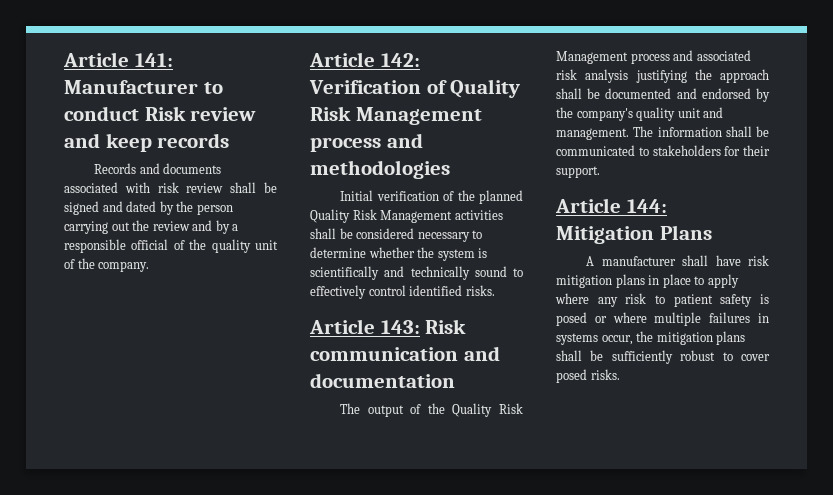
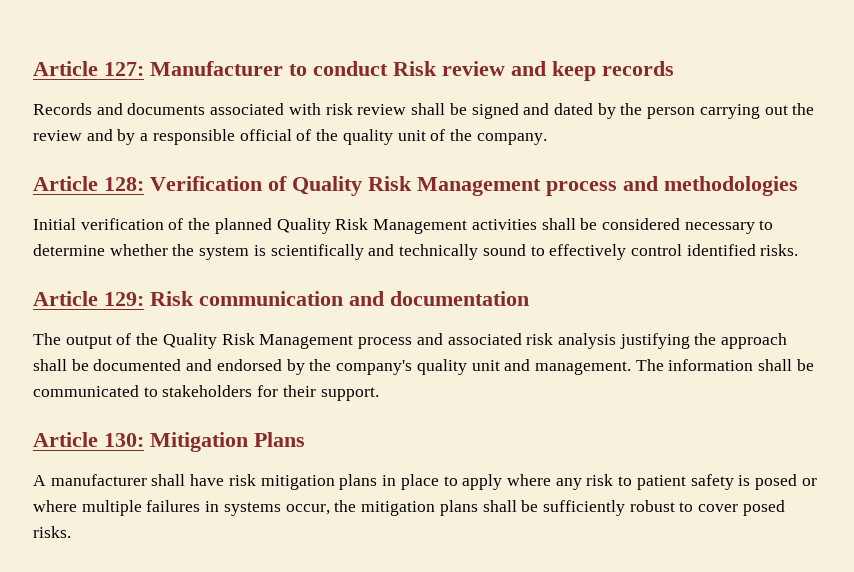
[63,52,173,67] Article 141: -> [33,61,144,76] Article 127:
[380,53,420,67] 142: -> [104,177,144,191] 128:
[380,320,420,334] 143: -> [104,292,144,306] 129:
[626,199,667,213] 144: -> [104,433,144,447] 130:

